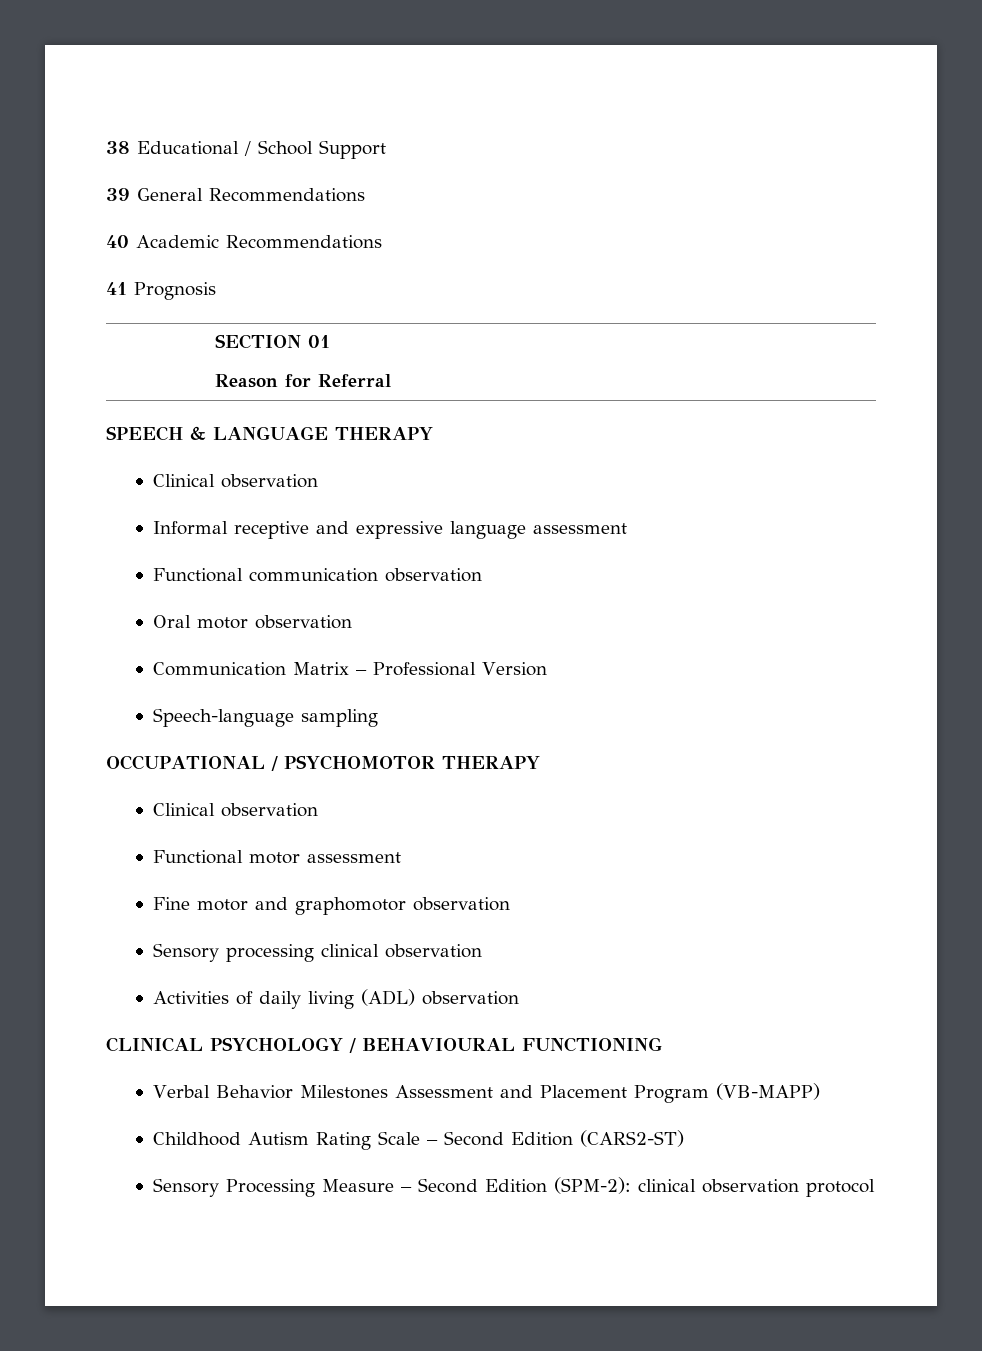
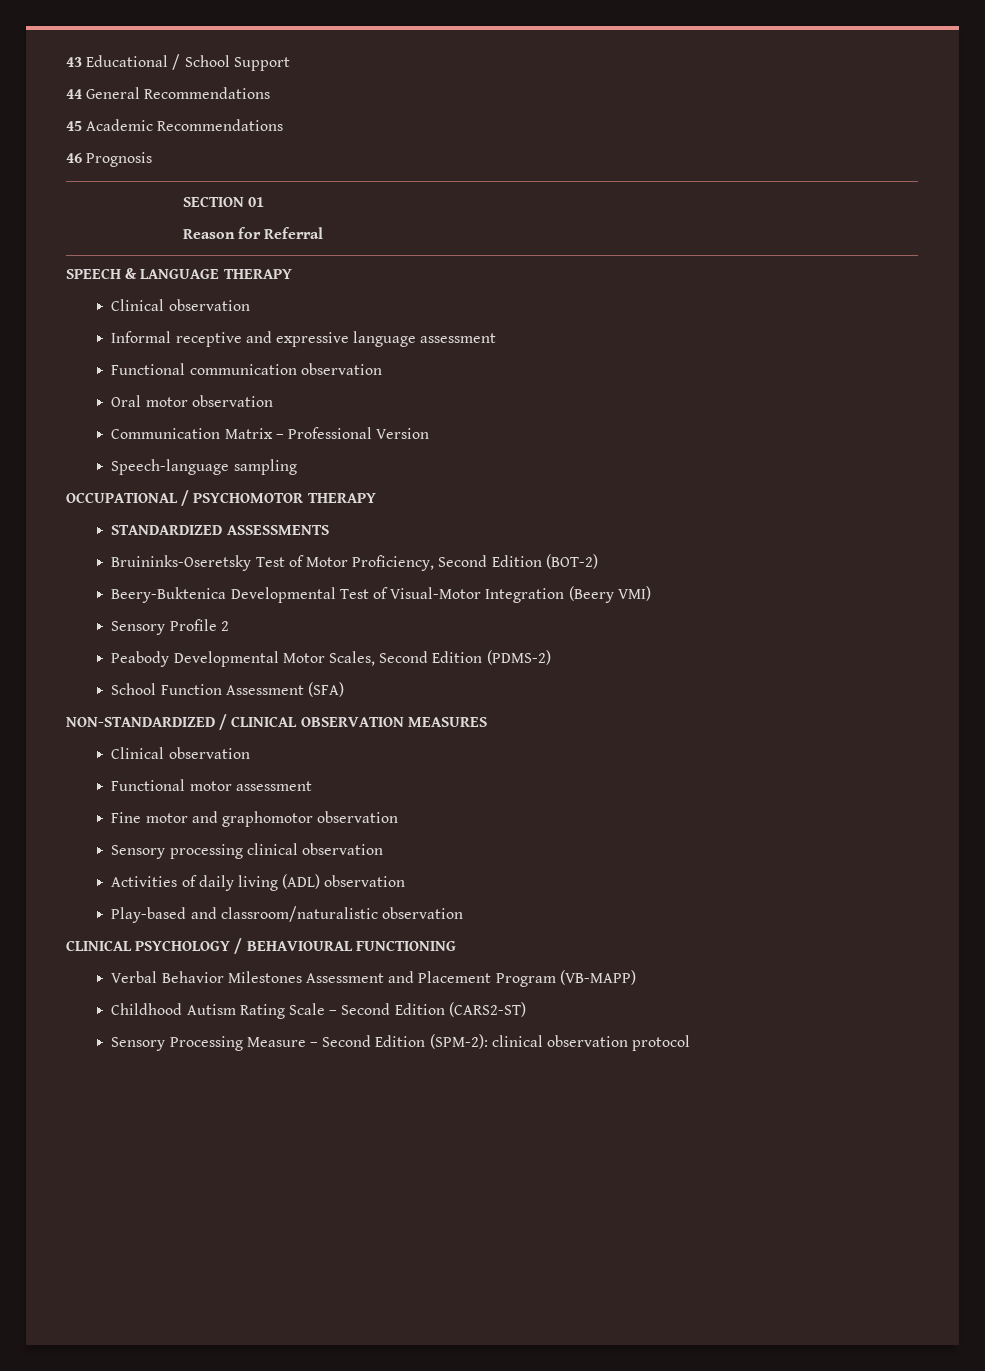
[106,141,130,154] 38 -> [66,57,82,67] 43
[106,188,130,201] 39 -> [66,89,82,99] 44
[106,235,129,248] 40 -> [66,121,82,131] 45
[106,282,127,295] 41 -> [66,153,82,163] 46
(540, 762) none -> [111,525,329,535] [111,554,598,571] [111,586,651,603] [111,619,229,635] [111,650,551,667] [111,682,345,697] [66,714,487,730] // STANDARDIZED ASSESSMENTS // Bruininks-Oseretsky Test of Motor Proficiency, Second Edition (BOT-2) // Beery-Buktenica Developmental Test of Visual-Motor Integration (Beery VMI) // Sensory Profile 2 // Peabody Developmental Motor Scales, Second Edition (PDMS-2) // School Function Assessment (SFA) // NON-STANDARDIZED / CLINICAL OBSERVATION MEASURES
(519, 998) none -> [111,906,464,923] // Play-based and classroom/naturalistic observation

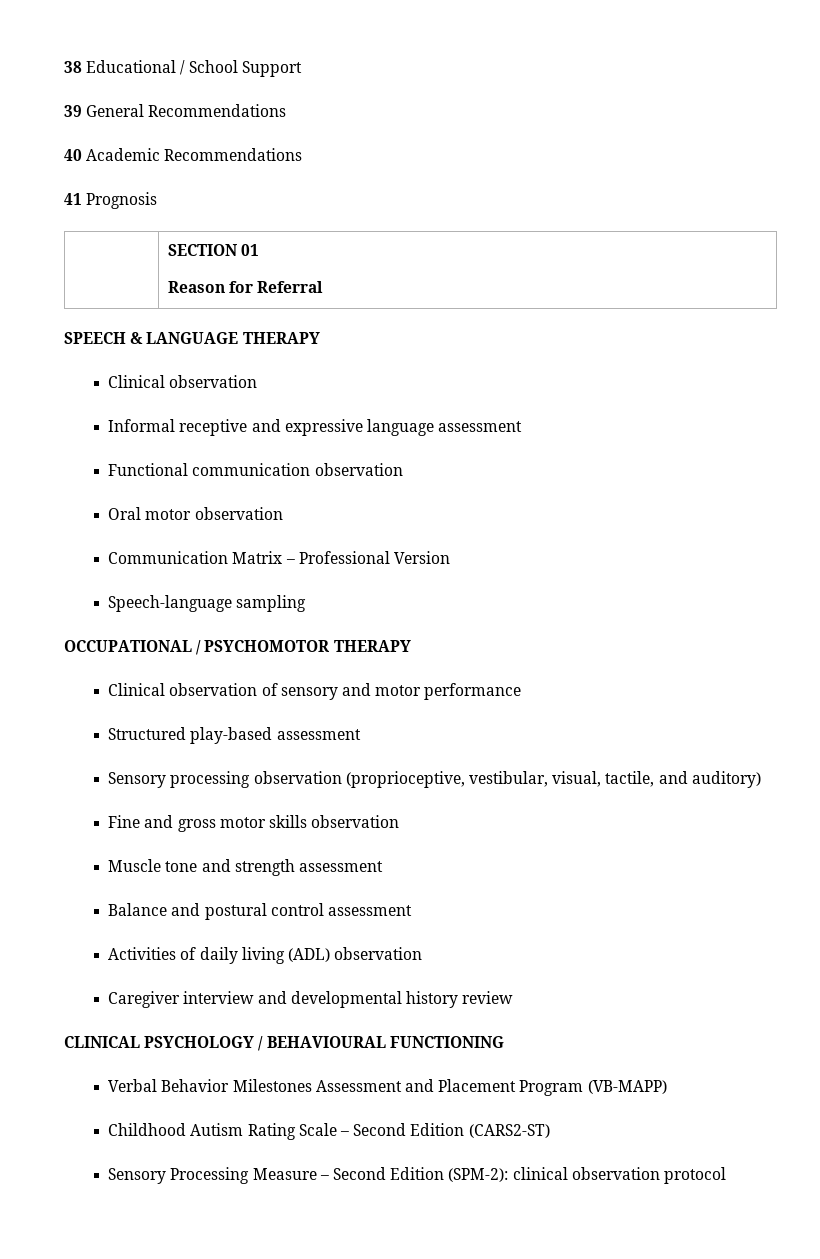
[66,57,82,67] 43 -> [64,61,82,73] 38
[66,89,82,99] 44 -> [64,105,82,117] 39
[66,121,82,131] 45 -> [64,149,82,161] 40
[66,153,82,163] 46 -> [64,193,82,205] 41
[111,525,329,535] [111,554,598,571] [111,586,651,603] [111,619,229,635] [111,650,551,667] [111,682,345,697] [66,714,487,730] [111,747,250,759] [111,779,312,791] [111,811,399,827] STANDARDIZED ASSESSMENTS // Bruininks-Oseretsky Test of Motor Proficiency, Second Edition (BOT-2) // Beery-Buktenica Developmental Test of Visual-Motor Integration (Beery VMI) // Sensory Profile 2 // Peabody Developmental Motor Scales, Second Edition (PDMS-2) // School Function Assessment (SFA) // NON-STANDARDIZED / CLINICAL OBSERVATION MEASURES // Clinical observation // Functional motor assessment // Fine motor and graphomotor observation -> [108,683,522,700] [108,727,361,744] Clinical observation of sensory and motor performance // Structured play-based assessment
[246,843,384,855] clinical observation -> [253,771,761,788] [108,815,400,832] [108,859,384,876] [108,903,413,920] observation (proprioceptive, vestibular, visual, tactile, and auditory) // Fine and gross motor skills observation // Muscle tone and strength assessment // Balance and postural control assessment
[111,906,464,923] Play-based and classroom/naturalistic observation -> [108,991,514,1008] Caregiver interview and developmental history review

